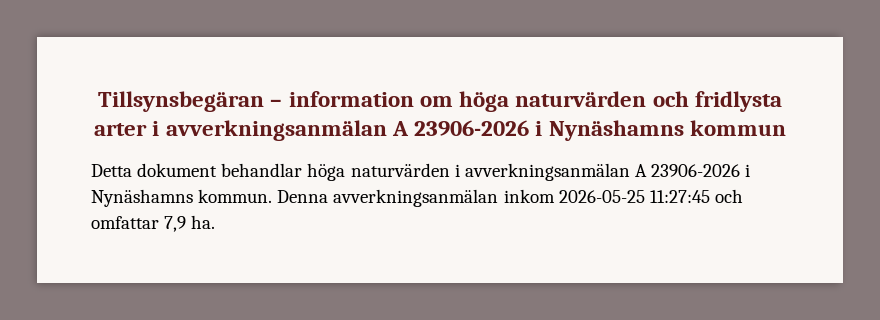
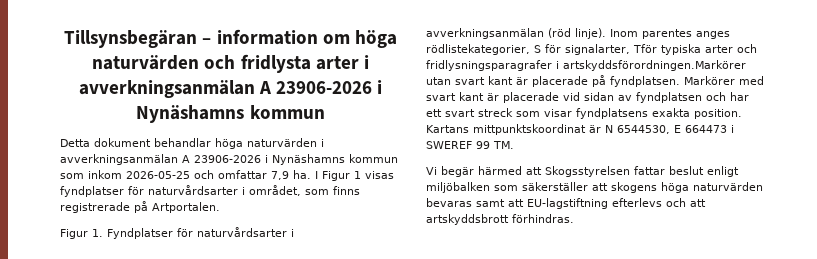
[198,189,499,207] kommun. Denna avverkningsanmälan -> [349,154,398,163] [60,173,84,179] kommun som
[649,190,710,203] 11:27:45 -> (190, 175) none
(216, 222) none -> [315,171,394,181] [60,185,360,197] [60,201,220,213] [60,227,294,239] [426,28,730,39] [426,44,757,55] [426,60,746,71] [426,75,764,87] [426,92,749,103] [426,108,742,119] [426,124,734,135] [426,141,514,149] [426,166,739,177] [426,182,763,193] [426,198,706,209] [426,214,574,225] I Figur 1 visas fyndplatser för naturvårdsarter i området, som finns registrerade på Artportalen. // Figur 1. Fyndplatser för naturvårdsarter i avverkningsanmälan (röd linje). Inom parentes anges rödlistekategorier, S för signalarter, Tför typiska arter och fridlysningsparagrafer i artskyddsförordningen.Markörer utan svart kant är placerade på fyndplatsen. Markörer med svart kant är placerade vid sidan av fyndplatsen och har ett svart streck som visar fyndplatsens exakta position. Kartans mittpunktskoordinat är N 6544530, E 664473 i SWEREF 99 TM. // Vi begär härmed att Skogsstyrelsen fattar beslut enligt miljöbalken som säkerställer att skogens höga naturvärden bevaras samt att EU-lagstiftning efterlevs och att artskyddsbrott förhindras.

